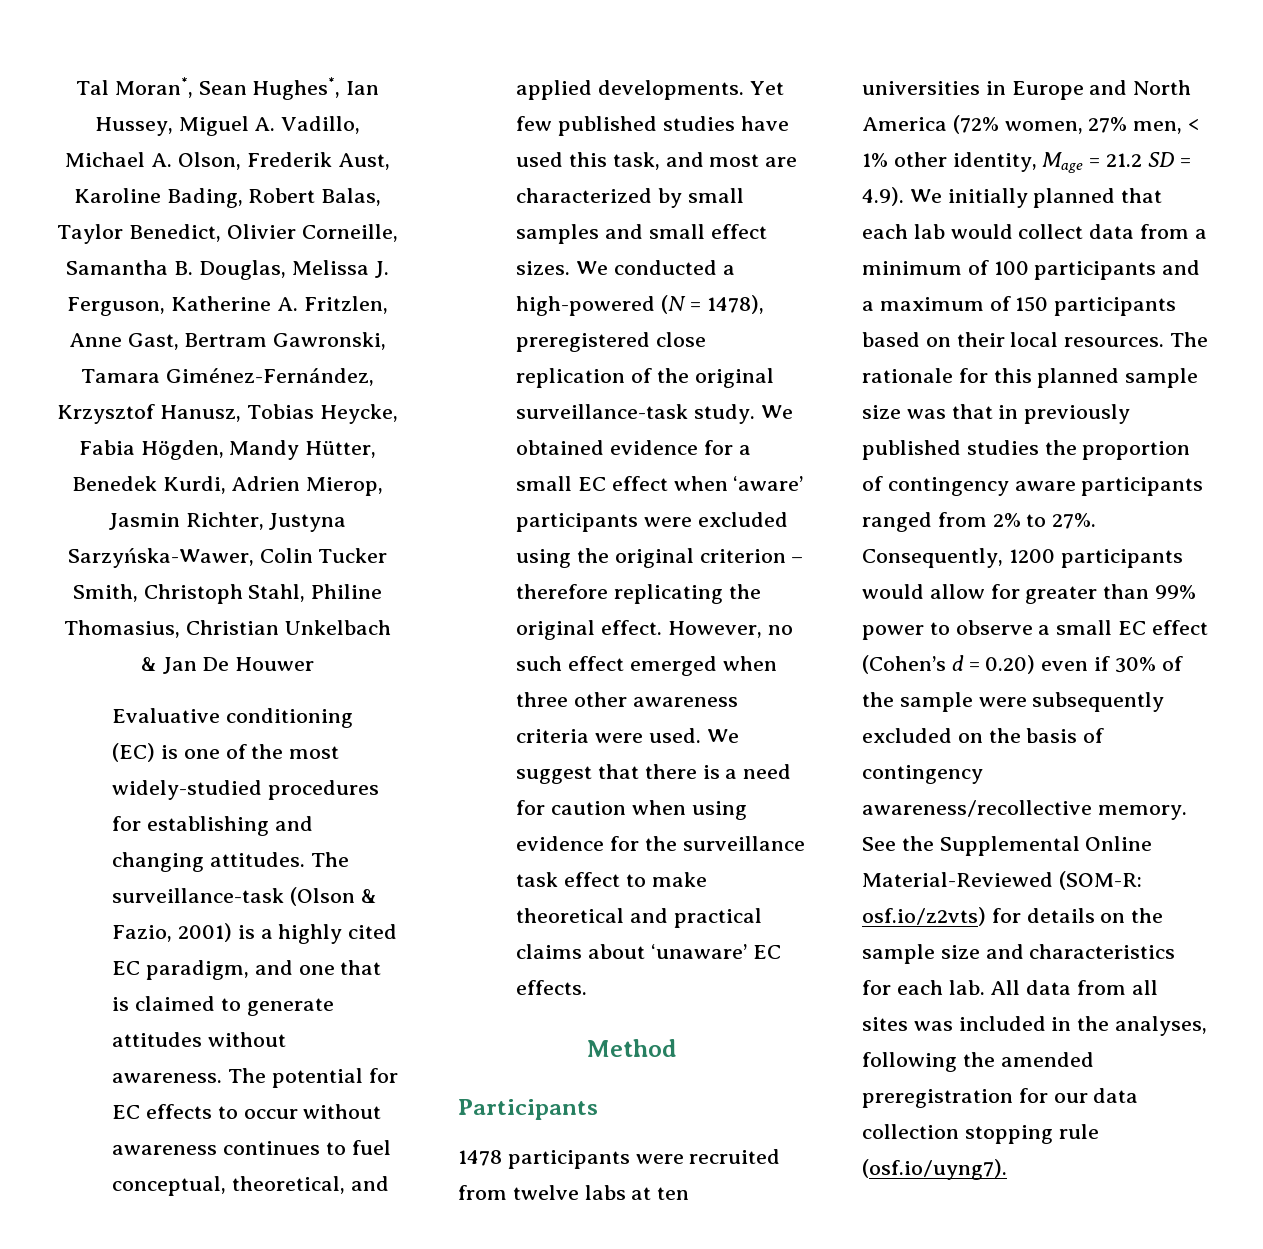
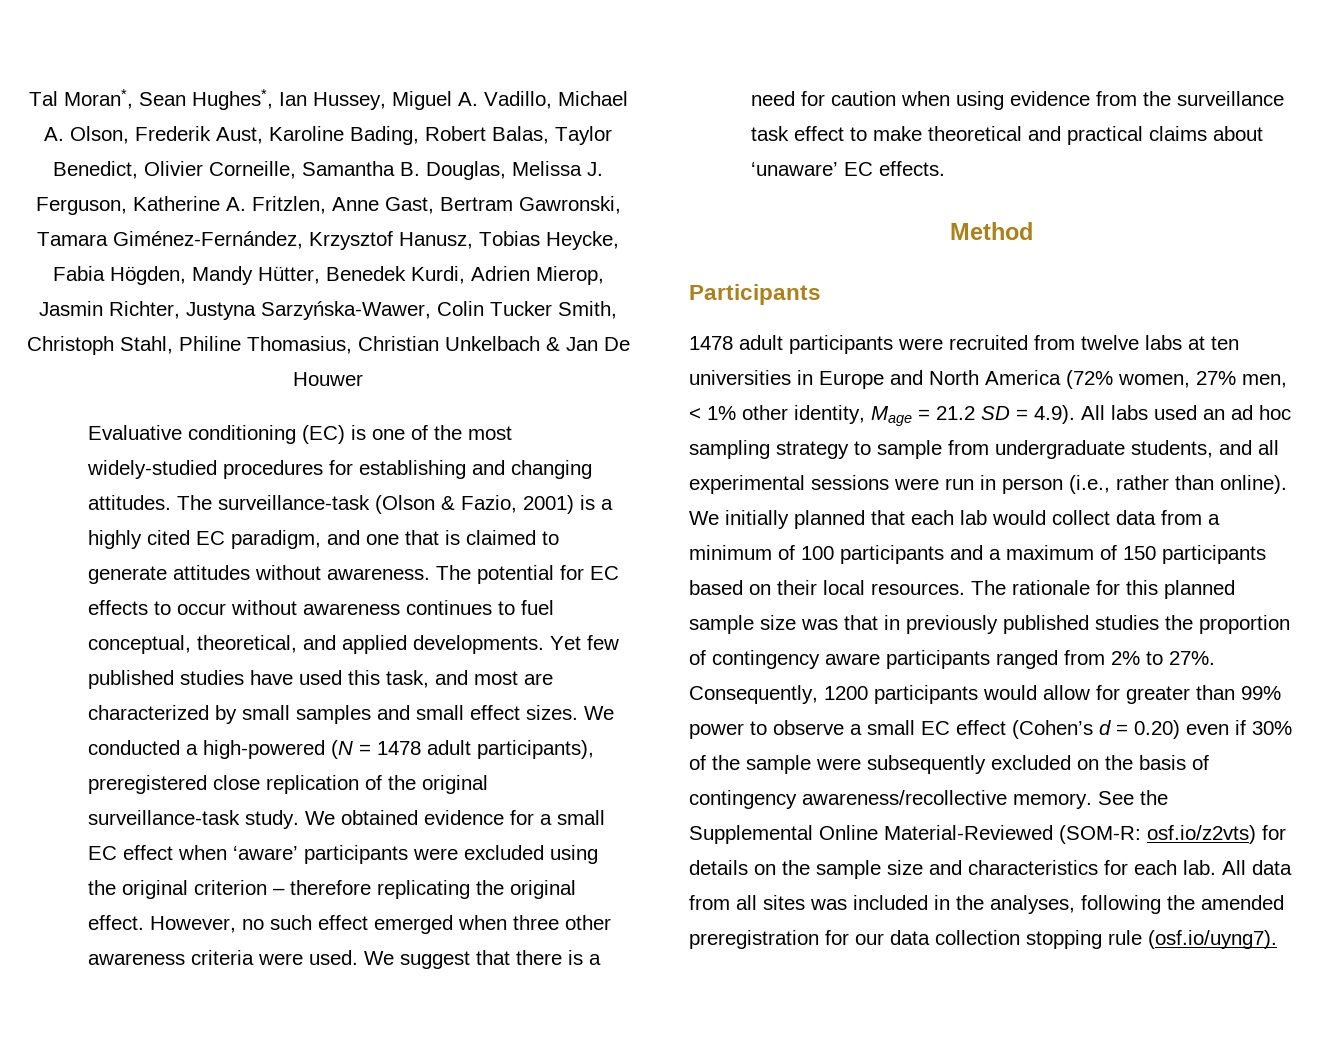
[706,295,764,314] 1478), -> [377,740,595,759] 1478 adult participants),
[609,836,639,851] for -> [1096,91,1138,106] from
(502, 1158) none -> [739,335,783,350] adult
(904, 196) none -> [1081,405,1291,420] [689,440,1279,459] [689,475,1287,494] All labs used an ad hoc sampling strategy to sample from undergraduate students, and all experimental sessions were run in person (i.e., rather than online).

